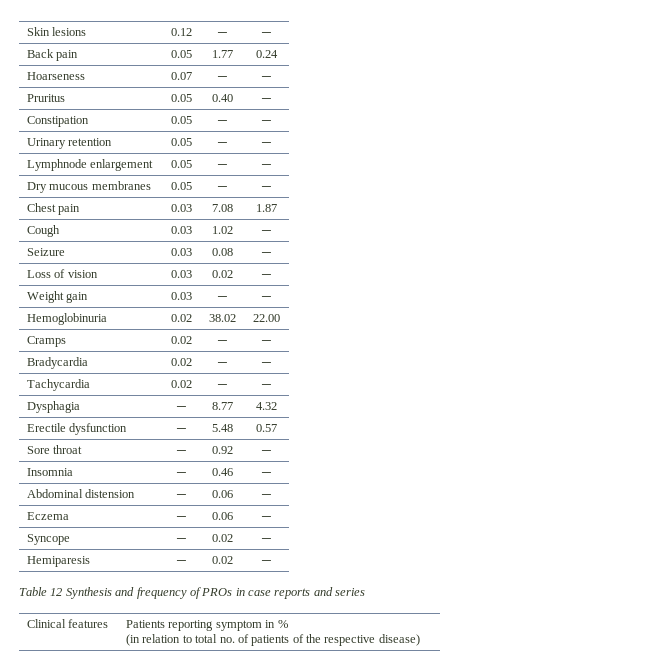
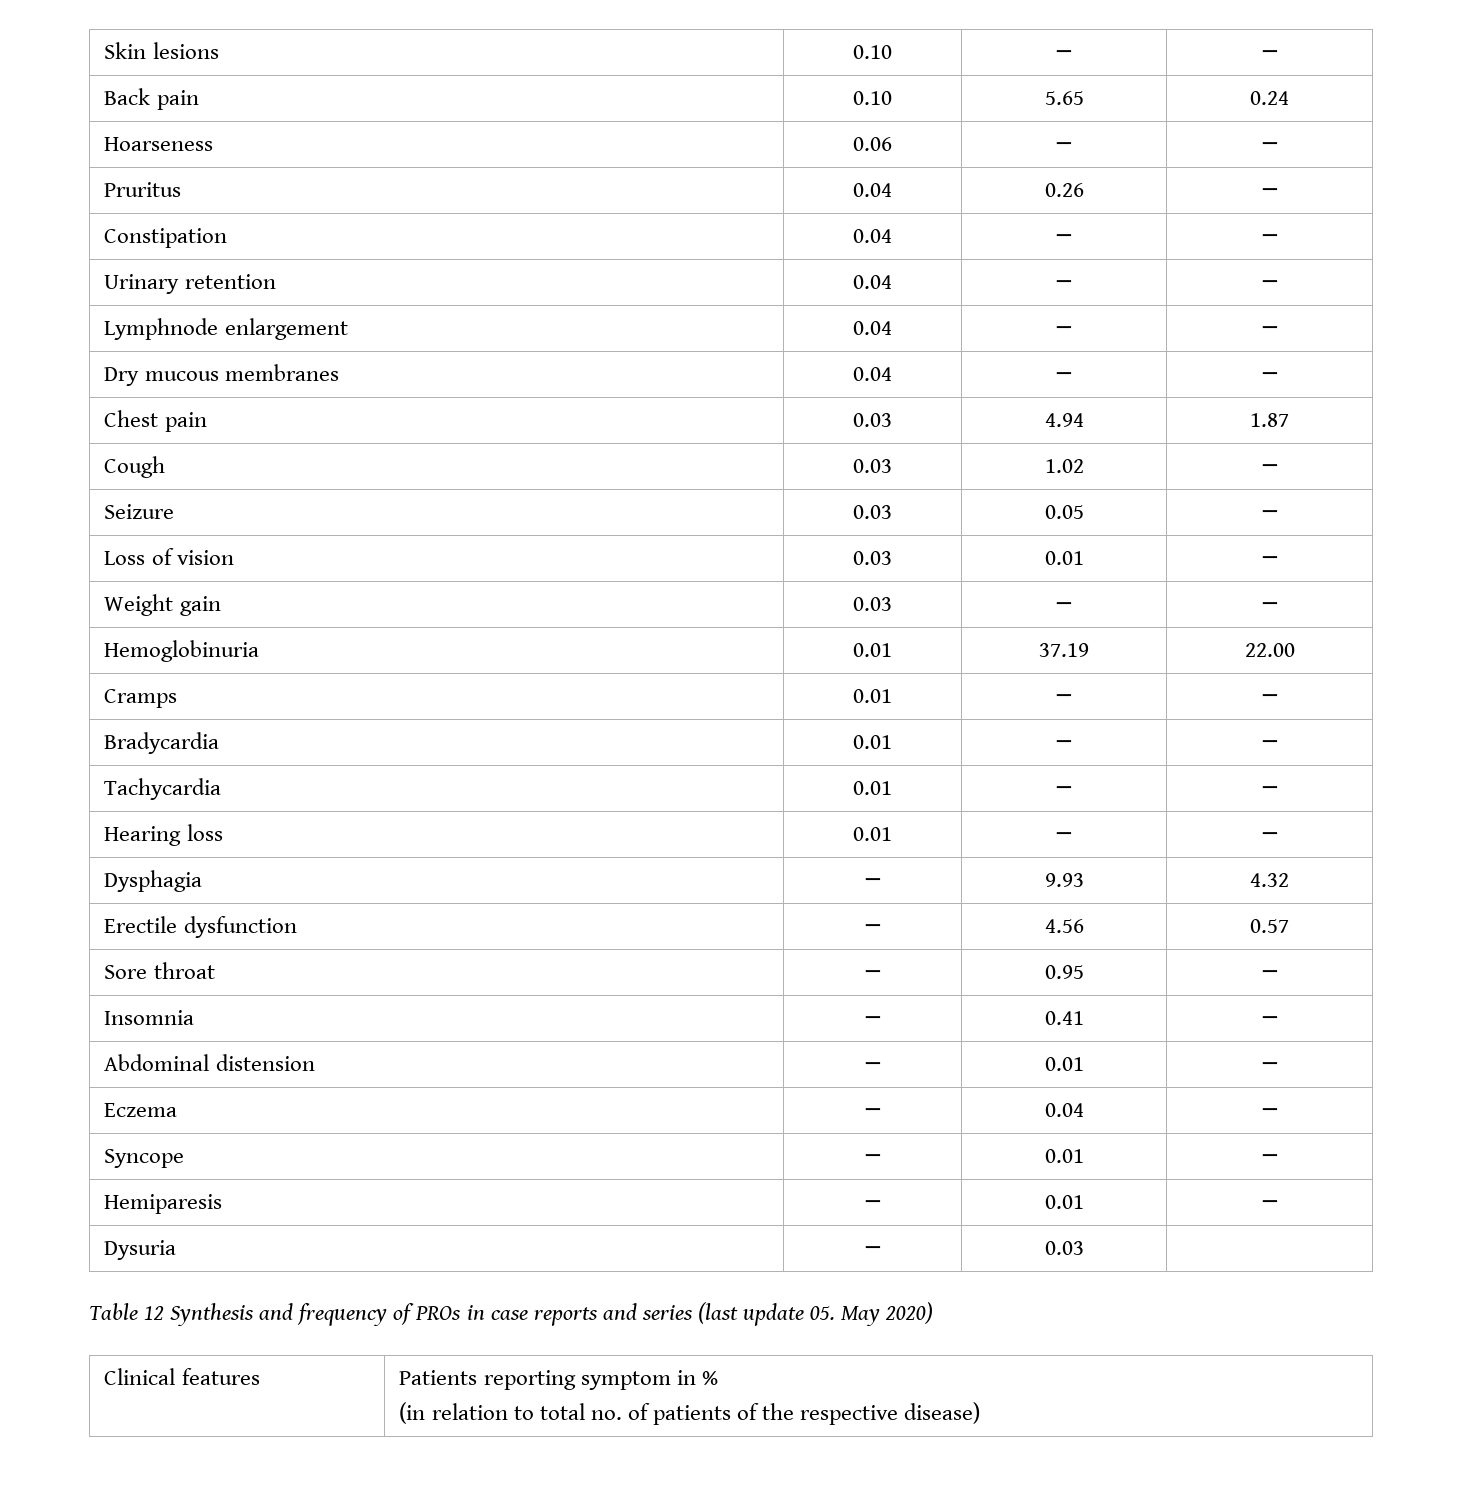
[171,28,192,36] 0.12 -> [853,45,892,59] 0.10
[171,50,192,58] [212,50,233,58] 0.05 | 1.77 -> [853,91,892,105] [1044,91,1084,105] 0.10 | 5.65
[171,72,192,80] 0.07 -> [853,137,892,151] 0.06
[171,94,192,102] [212,94,233,102] 0.05 | 0.40 -> [853,183,892,197] [1044,183,1084,197] 0.04 | 0.26
[171,116,192,124] 0.05 -> [853,229,892,243] 0.04
[171,138,192,146] 0.05 -> [853,275,892,289] 0.04
[171,160,192,168] 0.05 -> [853,321,892,335] 0.04
[171,182,192,190] 0.05 -> [853,367,892,381] 0.04
[212,204,233,212] 7.08 -> [1044,413,1084,427] 4.94
[212,248,233,256] 0.08 -> [1044,505,1084,519] 0.05
[212,270,233,278] 0.02 -> [1044,551,1084,565] 0.01
[171,314,192,322] [209,314,236,322] 0.02 | 38.02 -> [853,643,892,657] [1039,643,1089,657] 0.01 | 37.19
[171,336,192,344] 0.02 -> [853,689,892,703] 0.01
[171,358,192,366] 0.02 -> [853,735,892,749] 0.01
[171,380,192,388] 0.02 -> [853,781,892,795] [1056,786,1072,795] [1261,786,1278,795] [104,824,223,846] [853,827,892,841] 0.01 | ─ | ─ // Hearing loss | 0.01
[212,402,233,410] 8.77 -> [1044,873,1084,887] 9.93
[212,424,233,432] 5.48 -> [1044,919,1084,933] 4.56
[212,446,233,454] 0.92 -> [1044,965,1084,979] 0.95
[212,468,233,476] 0.46 -> [1044,1011,1084,1025] 0.41
[212,490,233,498] 0.06 -> [1044,1057,1084,1071] 0.01
[212,512,233,520] 0.06 -> [1044,1103,1084,1117] 0.04
[212,534,233,542] 0.02 -> [1044,1149,1084,1163] 0.01
[212,556,233,564] [261,560,271,564] 0.02 | ─ -> [1044,1195,1084,1209] [1261,1200,1278,1209] [104,1240,177,1260] [864,1246,881,1255] [1044,1241,1084,1255] 0.01 | ─ // Dysuria | ─ | 0.03 |
(366, 592) none -> [697,1302,934,1326] (last update 05. May 2020)

